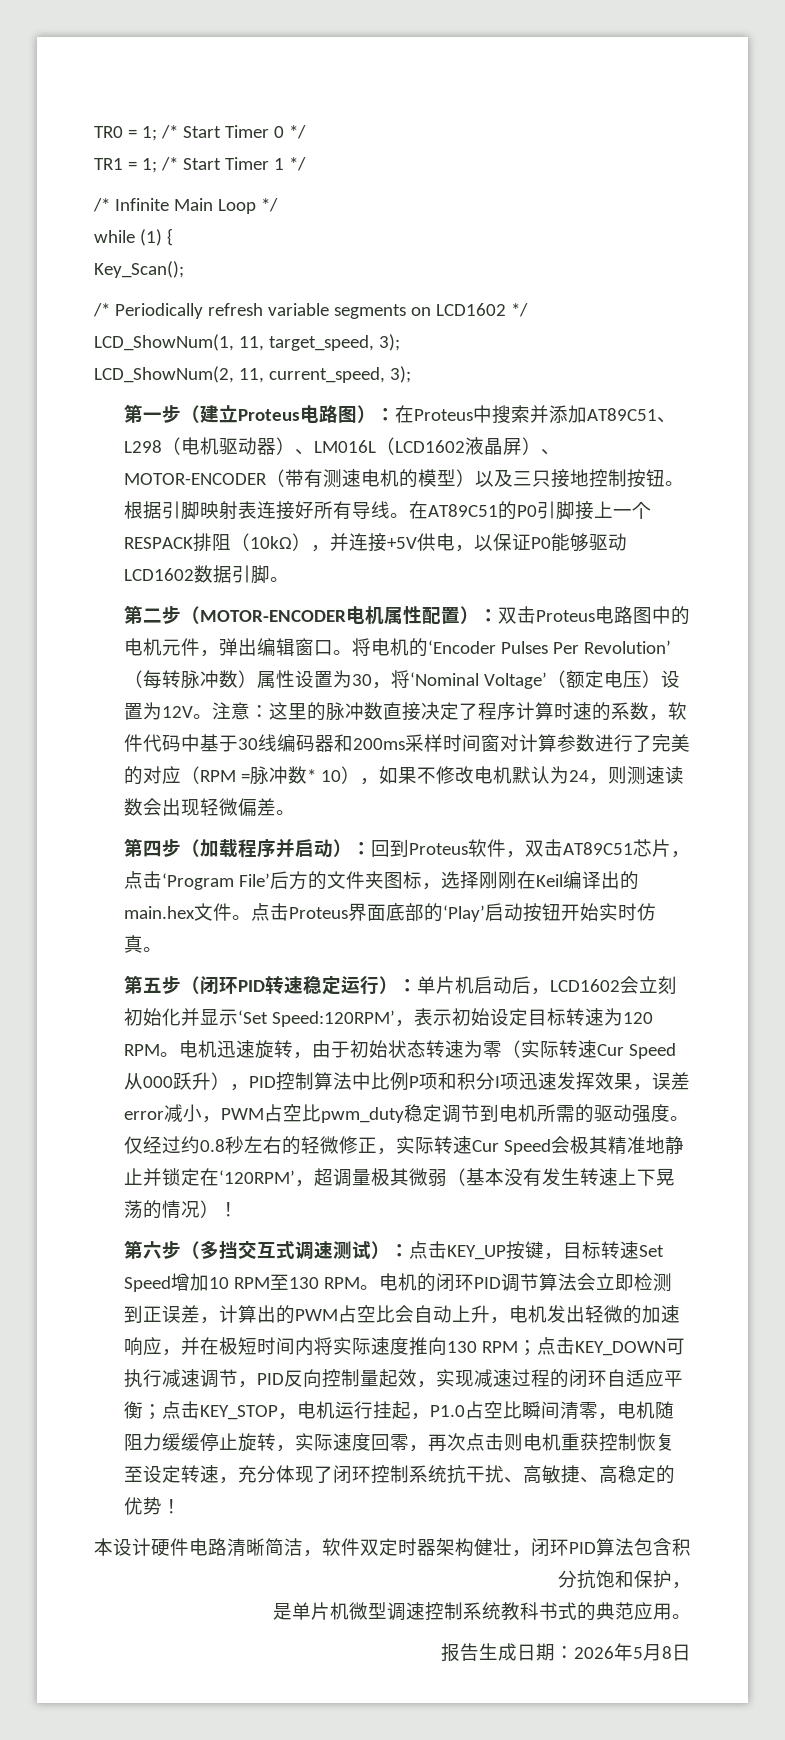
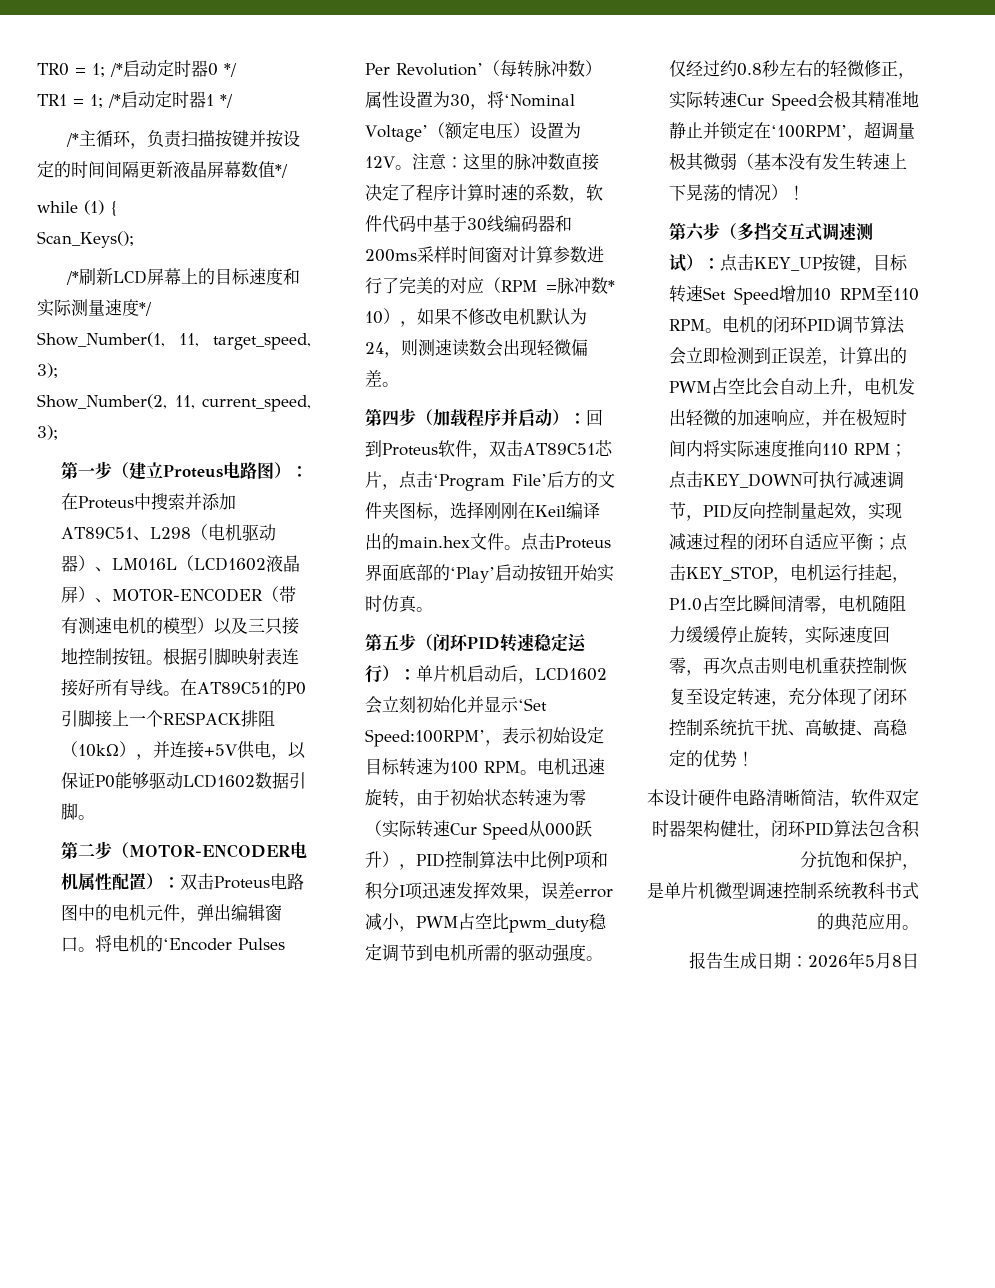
[182,125,269,138] Start Timer -> [123,60,208,77] 启动定时器
[182,157,269,170] Start Timer -> [121,91,206,108] 启动定时器
[114,198,256,214] Infinite Main Loop -> [78,130,300,149] [37,161,275,178] 主循环，负责扫描按键并按设定的时间间隔更新液晶屏幕数值
[94,261,184,278] [93,303,528,319] [94,334,234,351] Key_Scan(); // /* Periodically refresh variable segments on LCD1602 */ // LCD_ShowNum(1, -> [37,231,134,248] [65,268,300,285] [37,299,152,317] [37,332,165,347] Scan_Keys(); // /*刷新LCD屏幕上的目标速度和实际测量速度*/ // Show_Number(1,
[94,366,234,383] LCD_ShowNum(2, -> [37,394,167,409] Show_Number(2,
[272,1010,396,1027] Speed:120RPM’ -> [365,729,486,747] Speed:100RPM’
[623,1012,654,1024] 120 -> [450,761,479,774] 100
[219,1170,296,1184] ‘120RPM’ -> [771,125,848,138] ‘100RPM’
[289,1277,320,1289] 130 -> [893,288,919,301] 110
[447,1341,478,1353] 130 -> [822,443,849,456] 110

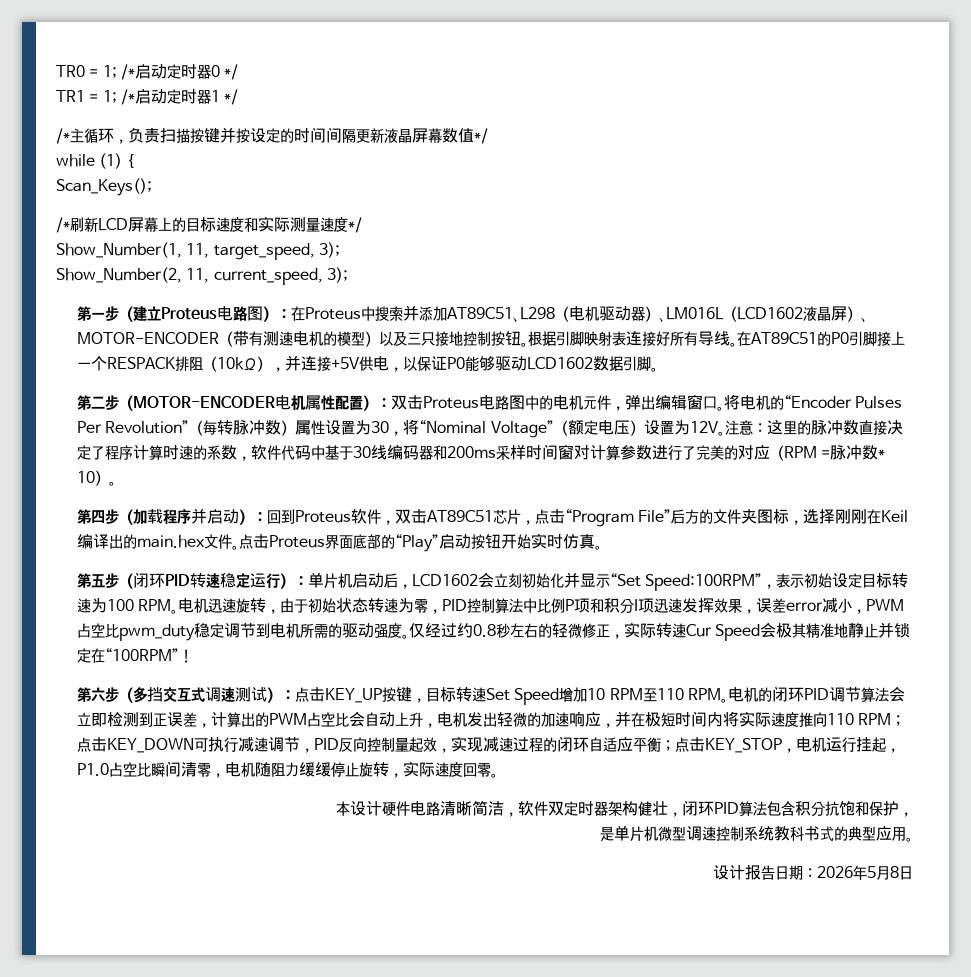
[163,938,233,951] ‘Encoder -> [783,395,852,408] “Encoder
[396,63,484,76] Revolution’ -> [105,420,190,434] Revolution”
[504,94,576,107] [365,125,429,142] ‘Nominal Voltage’ -> [419,420,554,438] “Nominal Voltage”
[400,308,588,327] [365,339,589,358] [365,370,383,387] ，如果不修改电机默认为24，则测速读数会出现轻微偏差 -> (109, 478) none
[433,474,547,491] ‘Program File’ -> [564,509,672,527] “Program File”
[450,567,496,583] ‘Play’ -> [394,534,439,552] “Play”
[518,698,548,711] [365,729,486,747] ‘Set Speed:100RPM’ -> [609,573,763,591] “Set Speed:100RPM”
[365,820,593,840] [365,851,400,868] （实际转速Cur Speed从000跃升） -> (429, 606) none
[771,121,916,141] [669,152,908,171] [669,184,789,202] ‘100RPM’，超调量极其微弱（基本没有发生转速上下晃荡的情况） -> [104,648,179,661] “100RPM”
[686,657,908,676] [669,687,909,707] [669,719,909,736] [669,750,755,767] ，再次点击则电机重获控制恢复至设定转速，充分体现了闭环控制系统抗干扰、高敏捷、高稳定的优势！ -> [490,773,498,778] 。
[851,913,868,930] 范 -> [862,827,876,841] 型
[689,952,757,969] 报告生成 -> [713,865,775,880] 设计报告

